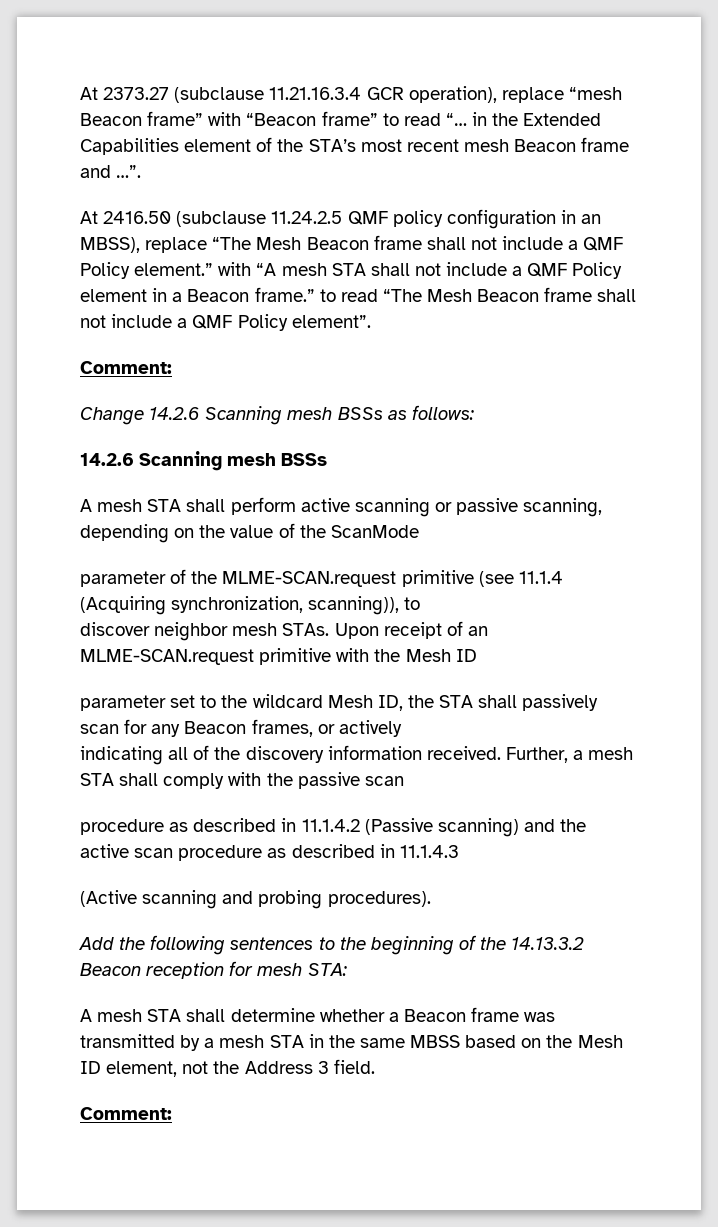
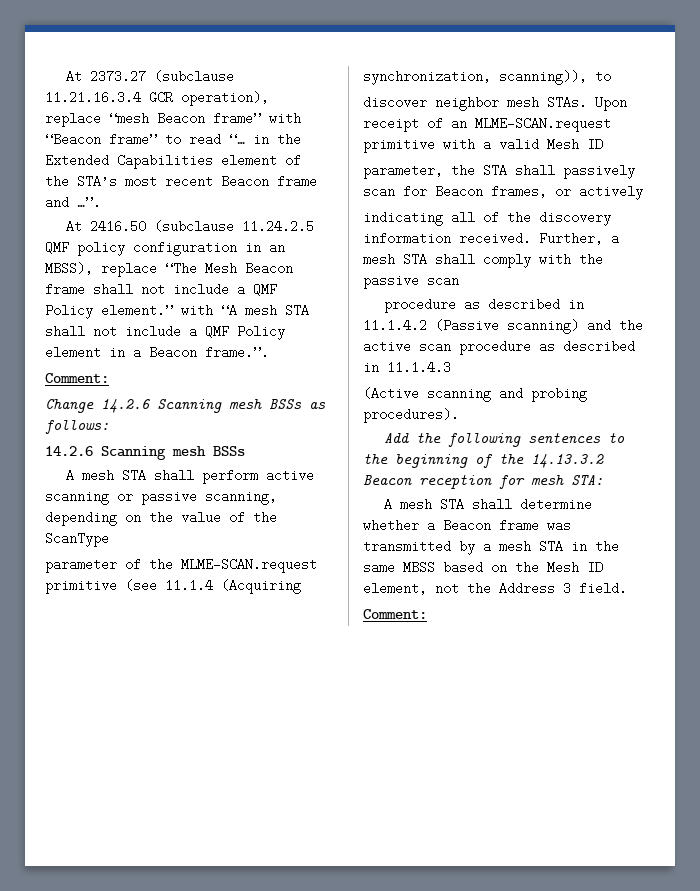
[463,139,509,152] mesh -> (213, 181) none
[254,287,637,302] [80,314,371,331] frame.” to read “The Mesh Beacon frame shall not include a QMF Policy element”. -> [205,346,269,359] frame.”.
[330,525,419,538] ScanMode -> [45,532,109,547] ScanType
[374,649,401,662] the -> [483,138,539,151] a valid
[80,694,403,711] parameter set to the wildcard Mesh ID, -> [363,164,443,179] parameter,
[151,724,181,737] any -> (427, 191) none

